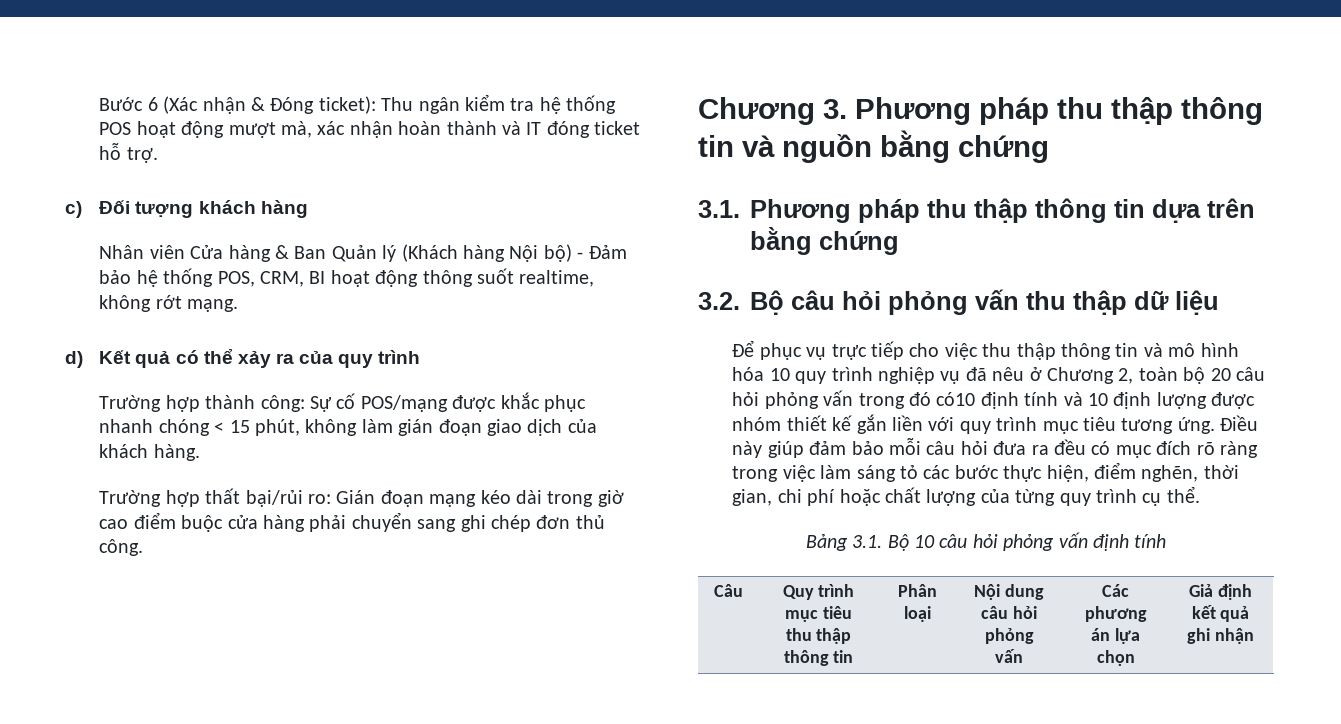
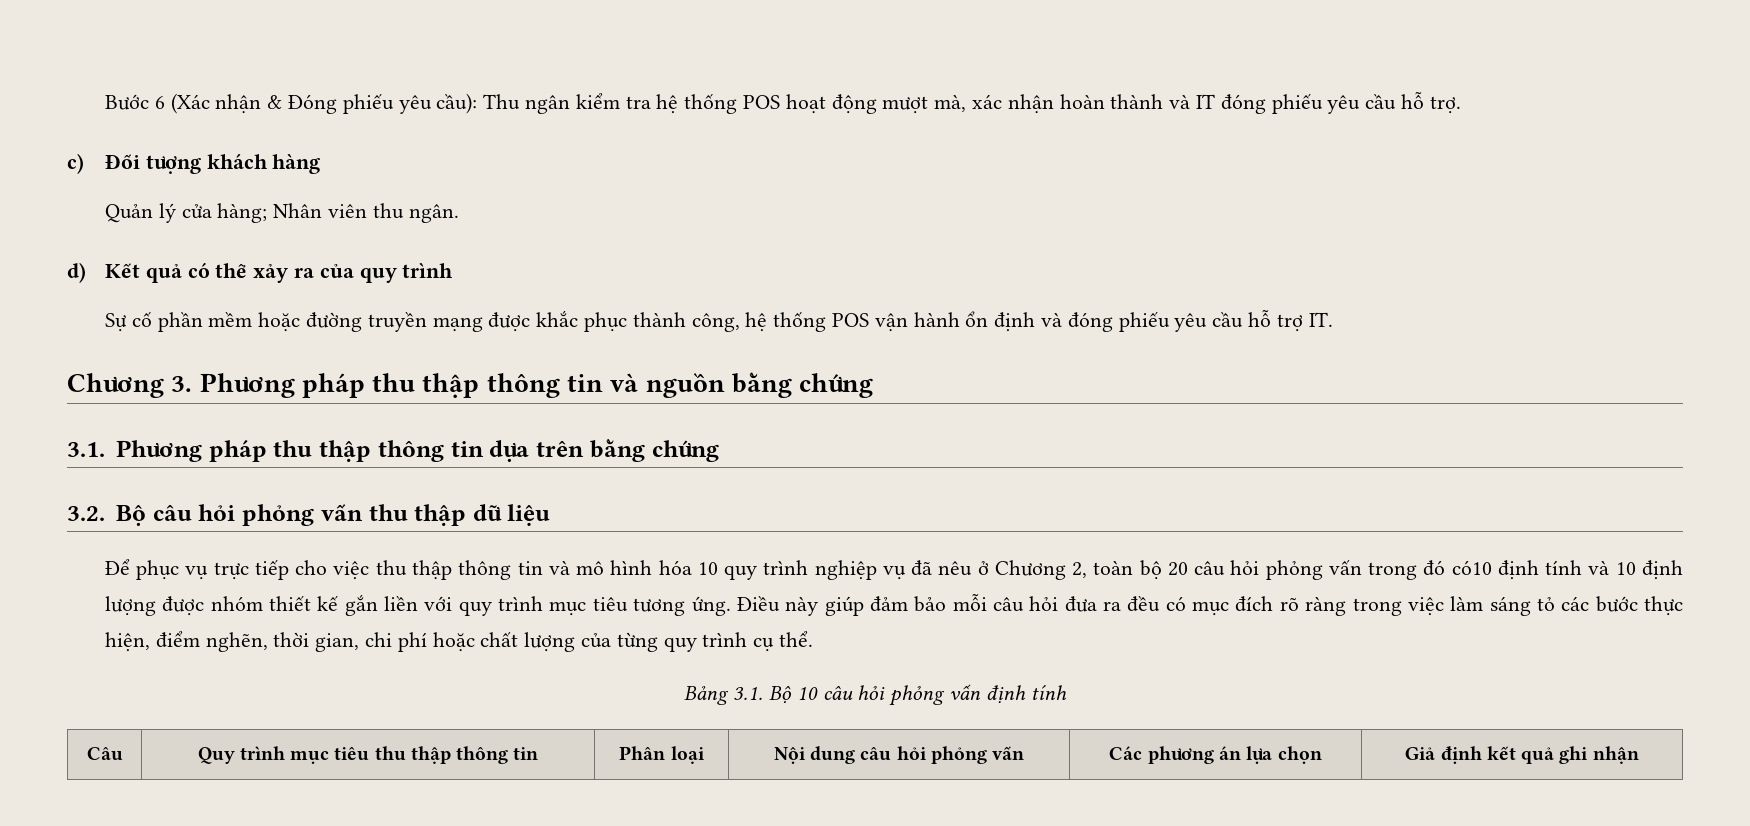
[318,96,376,114] ticket): -> [342,93,478,114] phiếu yêu cầu):
[594,121,641,135] ticket -> [1271,94,1397,114] phiếu yêu cầu
[99,244,627,262] [99,268,595,287] [99,295,239,312] Nhân viên Cửa hàng & Ban Quản lý (Khách hàng Nội bộ) - Đảm bảo hệ thống POS, CRM, BI hoạt động thông suốt realtime, không rớt mạng. -> [104,203,459,223] Quản lý cửa hàng; Nhân viên thu ngân.
[99,392,586,412] [99,419,597,436] [99,444,200,461] [99,488,624,507] [99,512,605,532] [99,539,144,556] Trường hợp thành công: Sự cố POS/mạng được khắc phục nhanh chóng < 15 phút, không làm gián đoạn giao dịch của khách hàng. // Trường hợp thất bại/rủi ro: Gián đoạn mạng kéo dài trong giờ cao điểm buộc cửa hàng phải chuyển sang ghi chép đơn thủ công. -> [104,309,1333,332] Sự cố phần mềm hoặc đường truyền mạng được khắc phục thành công, hệ thống POS vận hành ổn định và đóng phiếu yêu cầu hỗ trợ IT.

